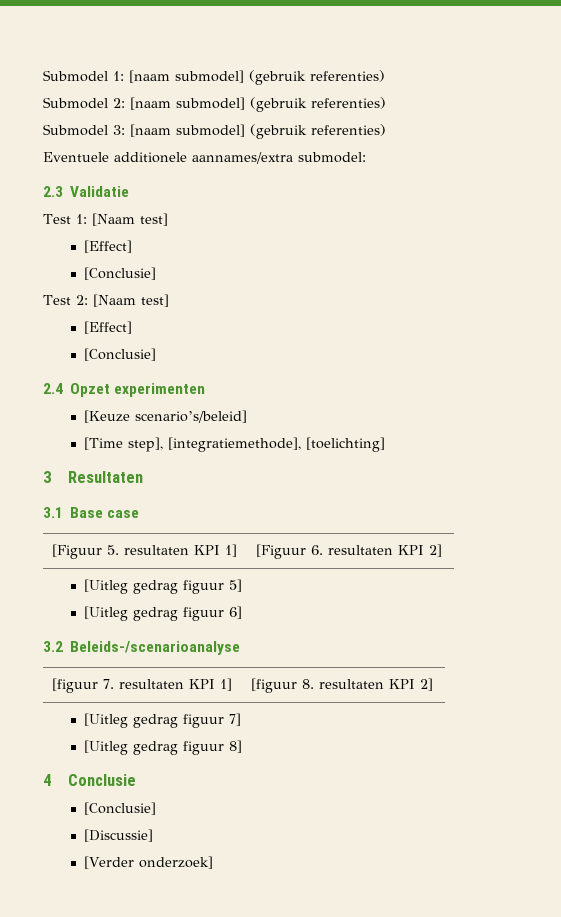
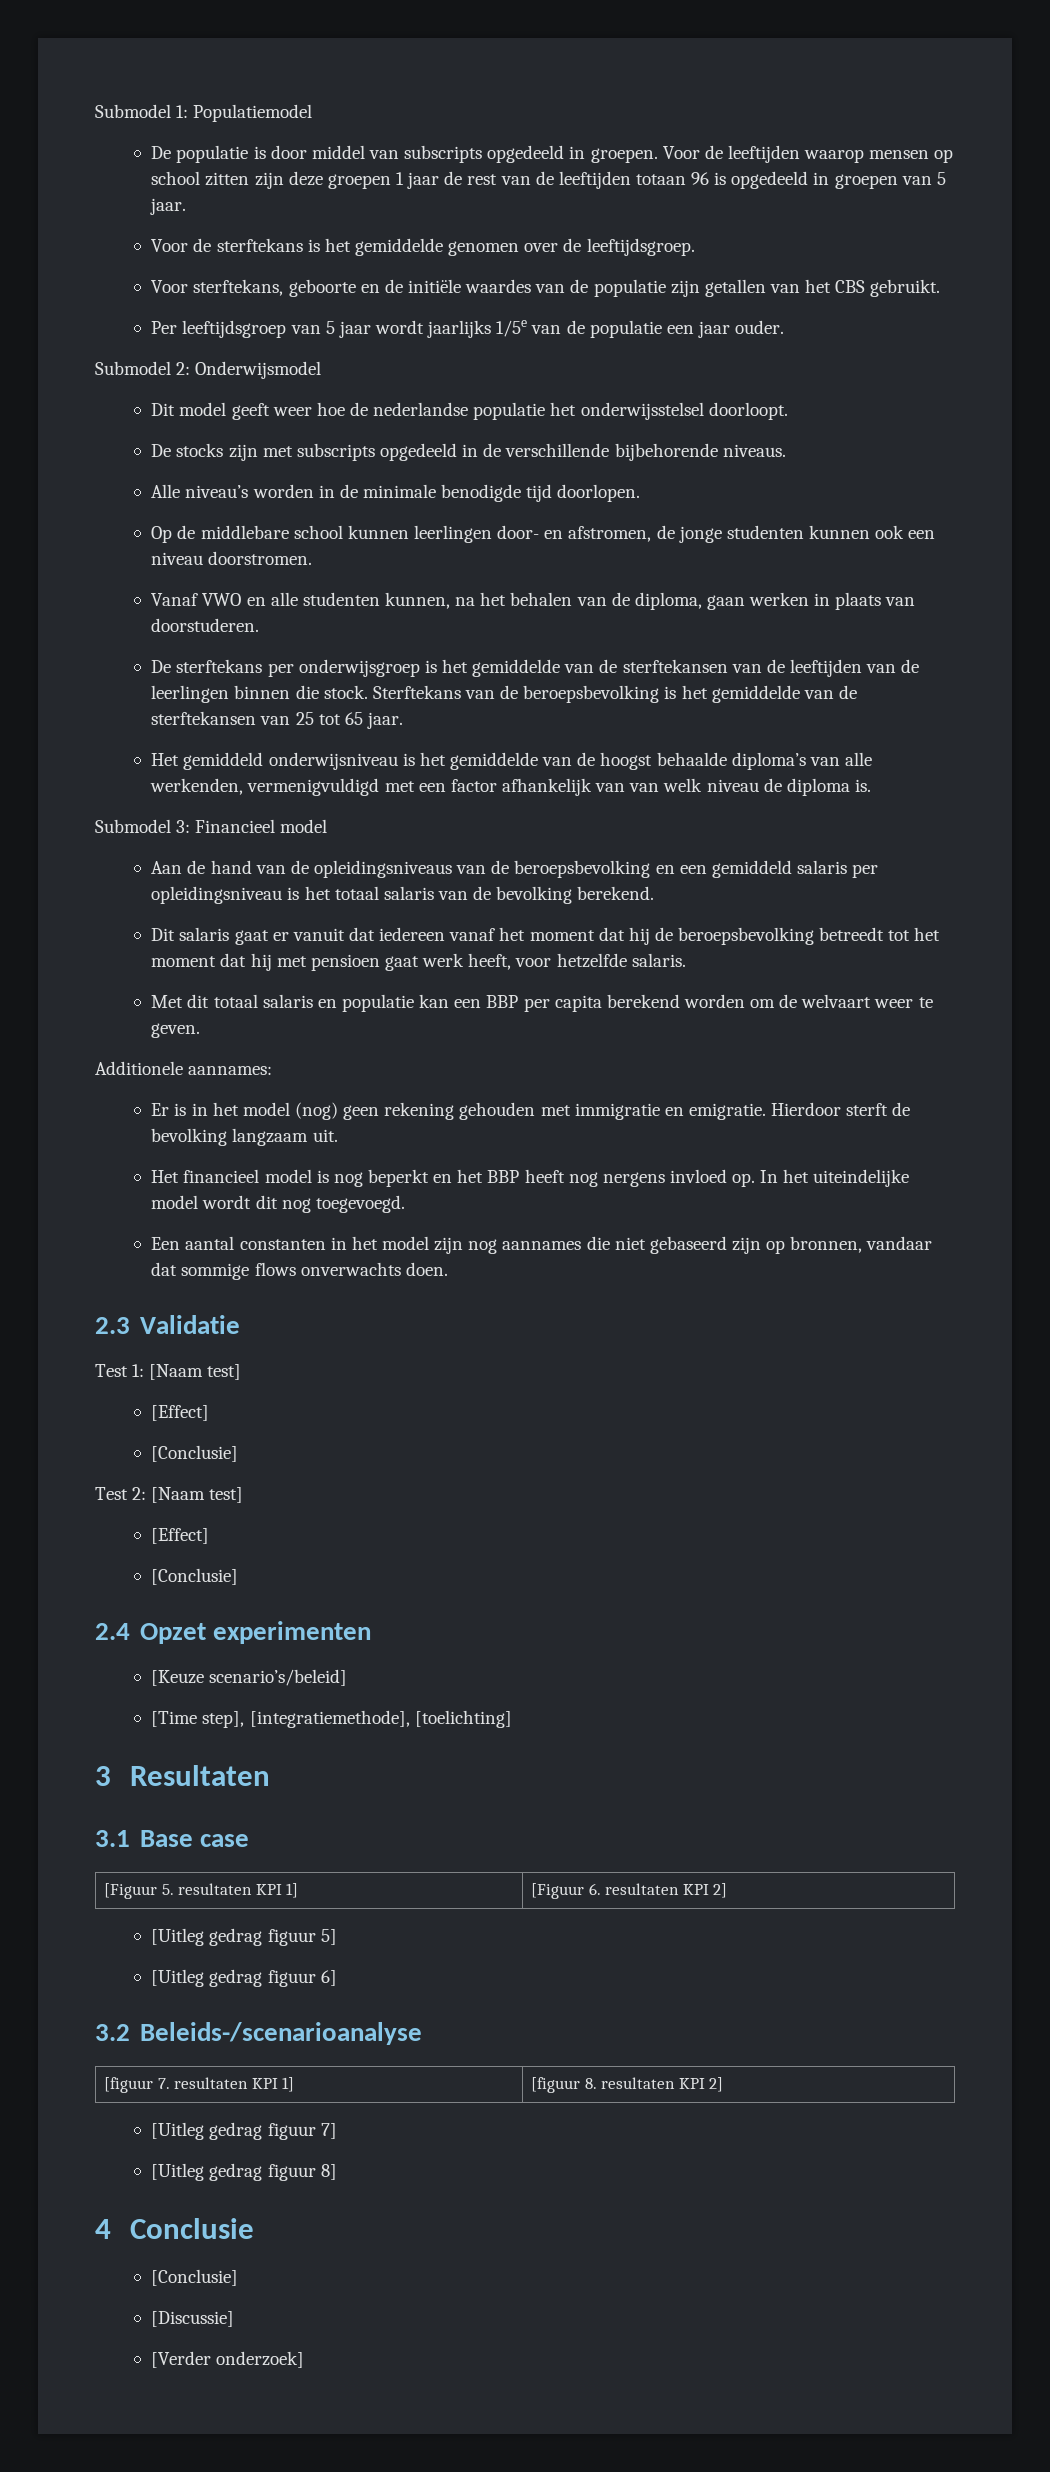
[129,70,385,85] [43,97,386,112] [43,124,386,139] [43,152,366,164] [naam submodel] (gebruik referenties) // Submodel 2: [naam submodel] (gebruik referenties) // Submodel 3: [naam submodel] (gebruik referenties) // Eventuele additionele aannames/extra submodel: -> [193,104,313,122] [151,145,954,163] [151,171,946,189] [150,198,187,215] [151,238,695,256] [151,279,941,297] [151,320,785,338] [95,361,322,379] [151,402,788,420] [151,443,786,461] [151,484,641,502] [151,525,936,543] [151,551,313,565] [151,592,916,610] [151,618,260,632] [151,659,920,677] [151,685,857,703] [151,711,404,729] [151,752,872,770] [150,778,871,796] [95,819,328,833] [151,860,879,878] [151,886,655,904] [151,927,941,945] [151,953,686,971] [151,994,933,1012] [151,1023,201,1038] [95,1061,273,1075] [151,1102,911,1120] [151,1128,338,1146] [151,1169,910,1187] [151,1195,405,1213] [151,1236,933,1254] [151,1262,448,1280] Populatiemodel // De populatie is door middel van subscripts opgedeeld in groepen. Voor de leeftijden waarop mensen op school zitten zijn deze groepen 1 jaar de rest van de leeftijden totaan 96 is opgedeeld in groepen van 5 jaar. // Voor de sterftekans is het gemiddelde genomen over de leeftijdsgroep. // Voor sterftekans, geboorte en de initiële waardes van de populatie zijn getallen van het CBS gebruikt. // Per leeftijdsgroep van 5 jaar wordt jaarlijks 1/5e van de populatie een jaar ouder. // Submodel 2: Onderwijsmodel // Dit model geeft weer hoe de nederlandse populatie het onderwijsstelsel doorloopt. // De stocks zijn met subscripts opgedeeld in de verschillende bijbehorende niveaus. // Alle niveau’s worden in de minimale benodigde tijd doorlopen. // Op de middlebare school kunnen leerlingen door- en afstromen, de jonge studenten kunnen ook een niveau doorstromen. // Vanaf VWO en alle studenten kunnen, na het behalen van de diploma, gaan werken in plaats van doorstuderen. // De sterftekans per onderwijsgroep is het gemiddelde van de sterftekansen van de leeftijden van de leerlingen binnen die stock. Sterftekans van de beroepsbevolking is het gemiddelde van de sterftekansen van 25 tot 65 jaar. // Het gemiddeld onderwijsniveau is het gemiddelde van de hoogst behaalde diploma’s van alle werkenden, vermenigvuldigd met een factor afhankelijk van van welk niveau de diploma is. // Submodel 3: Financieel model // Aan de hand van de opleidingsniveaus van de beroepsbevolking en een gemiddeld salaris per opleidingsniveau is het totaal salaris van de bevolking berekend. // Dit salaris gaat er vanuit dat iedereen vanaf het moment dat hij de beroepsbevolking betreedt tot het moment dat hij met pensioen gaat werk heeft, voor hetzelfde salaris. // Met dit totaal salaris en populatie kan een BBP per capita berekend worden om de welvaart weer te geven. // Additionele aannames: // Er is in het model (nog) geen rekening gehouden met immigratie en emigratie. Hierdoor sterft de bevolking langzaam uit. // Het financieel model is nog beperkt en het BBP heeft nog nergens invloed op. In het uiteindelijke model wordt dit nog toegevoegd. // Een aantal constanten in het model zijn nog aannames die niet gebaseerd zijn op bronnen, vandaar dat sommige flows onverwachts doen.

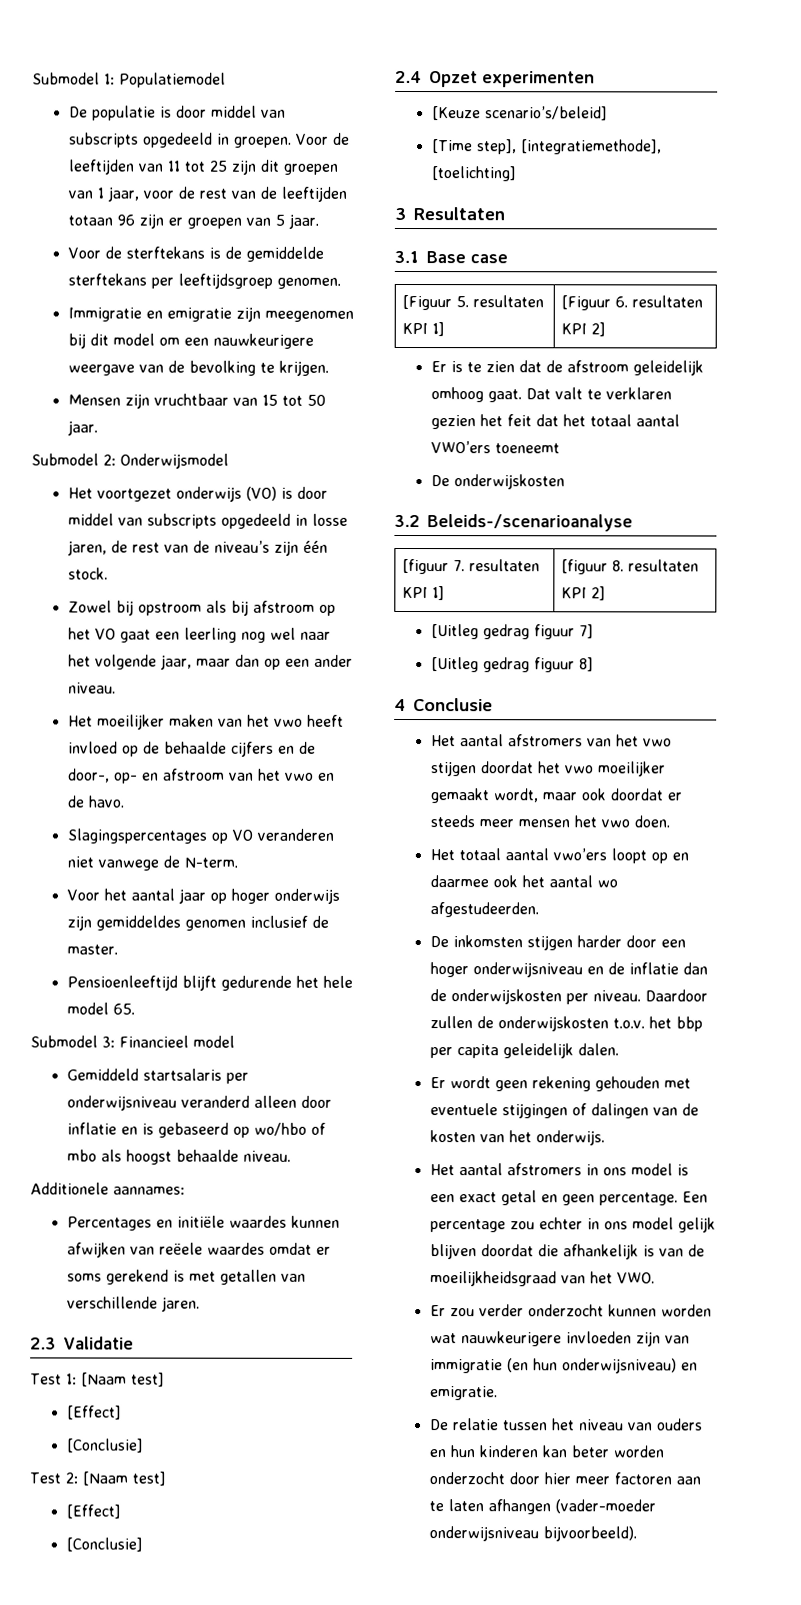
[804,149,954,163] [151,171,440,189] waarop mensen op school zitten zijn deze groepen 1 jaar -> [137,159,339,175] [67,186,174,202] van 11 tot 25 zijn dit groepen van 1 jaar, voor
[714,171,830,189] is opgedeeld in -> [138,213,183,229] zijn er
[324,238,695,256] [151,279,941,297] [151,320,785,338] [95,361,322,379] [151,402,788,420] [151,443,786,461] [151,484,641,502] [151,525,936,543] [151,551,313,565] [151,592,916,610] [151,618,260,632] [151,659,920,677] [151,685,857,703] [151,711,404,729] [151,752,872,770] [150,778,871,796] [95,819,328,833] [151,860,879,878] [151,886,655,904] [151,927,941,945] [151,953,686,971] [151,994,933,1012] [151,1023,201,1038] [95,1061,273,1075] [151,1102,911,1120] [151,1128,338,1146] [151,1169,910,1187] [151,1195,405,1213] [151,1236,933,1254] [151,1262,448,1280] het gemiddelde genomen over de leeftijdsgroep. // Voor sterftekans, geboorte en de initiële waardes van de populatie zijn getallen van het CBS gebruikt. // Per leeftijdsgroep van 5 jaar wordt jaarlijks 1/5e van de populatie een jaar ouder. // Submodel 2: Onderwijsmodel // Dit model geeft weer hoe de nederlandse populatie het onderwijsstelsel doorloopt. // De stocks zijn met subscripts opgedeeld in de verschillende bijbehorende niveaus. // Alle niveau’s worden in de minimale benodigde tijd doorlopen. // Op de middlebare school kunnen leerlingen door- en afstromen, de jonge studenten kunnen ook een niveau doorstromen. // Vanaf VWO en alle studenten kunnen, na het behalen van de diploma, gaan werken in plaats van doorstuderen. // De sterftekans per onderwijsgroep is het gemiddelde van de sterftekansen van de leeftijden van de leerlingen binnen die stock. Sterftekans van de beroepsbevolking is het gemiddelde van de sterftekansen van 25 tot 65 jaar. // Het gemiddeld onderwijsniveau is het gemiddelde van de hoogst behaalde diploma’s van alle werkenden, vermenigvuldigd met een factor afhankelijk van van welk niveau de diploma is. // Submodel 3: Financieel model // Aan de hand van de opleidingsniveaus van de beroepsbevolking en een gemiddeld salaris per opleidingsniveau is het totaal salaris van de bevolking berekend. // Dit salaris gaat er vanuit dat iedereen vanaf het moment dat hij de beroepsbevolking betreedt tot het moment dat hij met pensioen gaat werk heeft, voor hetzelfde salaris. // Met dit totaal salaris en populatie kan een BBP per capita berekend worden om de welvaart weer te geven. // Additionele aannames: // Er is in het model (nog) geen rekening gehouden met immigratie en emigratie. Hierdoor sterft de bevolking langzaam uit. // Het financieel model is nog beperkt en het BBP heeft nog nergens invloed op. In het uiteindelijke model wordt dit nog toegevoegd. // Een aantal constanten in het model zijn nog aannames die niet gebaseerd zijn op bronnen, vandaar dat sommige flows onverwachts doen. -> [224,246,324,262] [67,273,341,289] [67,306,354,322] [67,333,314,349] [67,360,329,376] [67,393,326,409] [66,420,98,436] [31,453,229,469] [67,486,328,502] [67,513,348,529] [66,540,328,556] [67,567,108,580] [67,600,336,616] [67,627,331,643] [67,654,353,670] [67,682,116,694] [67,714,344,730] [67,741,316,757] [67,768,335,784] [66,795,125,808] [66,828,334,844] [66,855,238,871] [66,888,340,904] [66,915,329,931] [66,944,118,955] [66,975,353,991] [66,1002,135,1015] [30,1035,235,1048] [66,1068,249,1084] [66,1095,332,1111] [66,1122,326,1138] [66,1149,291,1165] [30,1182,185,1195] [66,1215,340,1231] [66,1242,331,1258] [66,1269,306,1285] [66,1296,200,1312] de gemiddelde sterftekans per leeftijdsgroep genomen. // Immigratie en emigratie zijn meegenomen bij dit model om een nauwkeurigere weergave van de bevolking te krijgen. // Mensen zijn vruchtbaar van 15 tot 50 jaar. // Submodel 2: Onderwijsmodel // Het voortgezet onderwijs (VO) is door middel van subscripts opgedeeld in losse jaren, de rest van de niveau’s zijn één stock. // Zowel bij opstroom als bij afstroom op het VO gaat een leerling nog wel naar het volgende jaar, maar dan op een ander niveau. // Het moeilijker maken van het vwo heeft invloed op de behaalde cijfers en de door-, op- en afstroom van het vwo en de havo. // Slagingspercentages op VO veranderen niet vanwege de N-term. // Voor het aantal jaar op hoger onderwijs zijn gemiddeldes genomen inclusief de master. // Pensioenleeftijd blijft gedurende het hele model 65. // Submodel 3: Financieel model // Gemiddeld startsalaris per onderwijsniveau veranderd alleen door inflatie en is gebaseerd op wo/hbo of mbo als hoogst behaalde niveau. // Additionele aannames: // Percentages en initiële waardes kunnen afwijken van reëele waardes omdat er soms gerekend is met getallen van verschillende jaren.
[151,1928,337,1946] [151,1969,337,1987] [Uitleg gedrag figuur 5] // [Uitleg gedrag figuur 6] -> [430,360,704,376] [430,387,672,403] [430,414,680,430] [430,441,560,454] [430,474,565,490] Er is te zien dat de afstroom geleidelijk omhoog gaat. Dat valt te verklaren gezien het feit dat het totaal aantal VWO’ers toeneemt // De onderwijskosten
[151,2269,239,2286] [151,2311,235,2327] [151,2351,305,2368] [Conclusie] // [Discussie] // [Verder onderzoek] -> [430,734,672,747] [430,761,666,777] [429,788,683,804] [429,815,670,828] [429,848,689,864] [429,875,618,888] [429,902,539,918] [429,935,686,951] [429,962,708,978] [429,989,708,1005] [429,1016,703,1032] [429,1043,619,1059] [429,1076,691,1092] [429,1103,699,1119] [429,1130,605,1146] [429,1163,689,1176] [429,1190,708,1206] [429,1217,716,1233] [429,1244,705,1260] [429,1271,655,1287] [429,1304,712,1317] [429,1331,690,1347] [429,1358,698,1374] [429,1386,498,1401] [429,1418,703,1431] [428,1445,664,1458] [428,1472,701,1485] [428,1499,656,1515] [428,1526,637,1542] Het aantal afstromers van het vwo stijgen doordat het vwo moeilijker gemaakt wordt, maar ook doordat er steeds meer mensen het vwo doen. // Het totaal aantal vwo’ers loopt op en daarmee ook het aantal wo afgestudeerden. // De inkomsten stijgen harder door een hoger onderwijsniveau en de inflatie dan de onderwijskosten per niveau. Daardoor zullen de onderwijskosten t.o.v. het bbp per capita geleidelijk dalen. // Er wordt geen rekening gehouden met eventuele stijgingen of dalingen van de kosten van het onderwijs. // Het aantal afstromers in ons model is een exact getal en geen percentage. Een percentage zou echter in ons model gelijk blijven doordat die afhankelijk is van de moeilijkheidsgraad van het VWO. // Er zou verder onderzocht kunnen worden wat nauwkeurigere invloeden zijn van immigratie (en hun onderwijsniveau) en emigratie. // De relatie tussen het niveau van ouders en hun kinderen kan beter worden onderzocht door hier meer factoren aan te laten afhangen (vader-moeder onderwijsniveau bijvoorbeeld).

